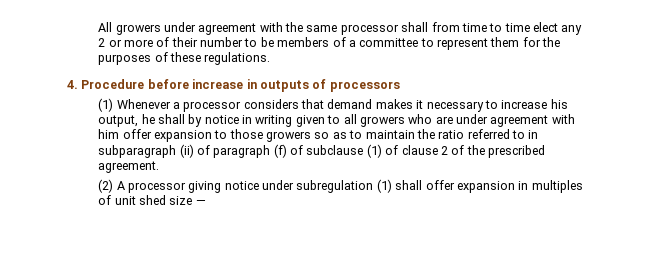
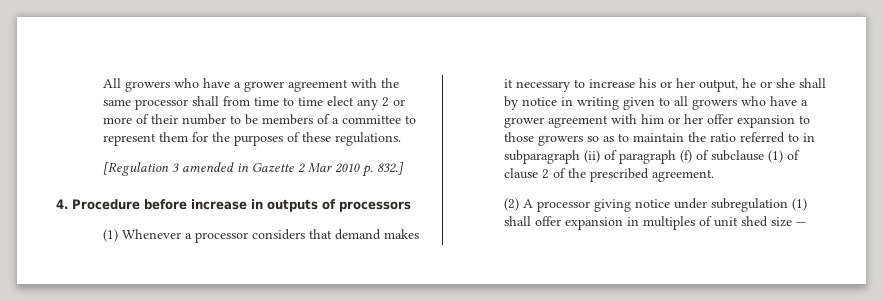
[163,22,196,32] under -> [173,78,284,92] who have a grower
(271, 58) none -> [102,162,404,177] // [Regulation 3 amended in Gazette 2 Mar 2010 p. 832.]
[98,114,155,127] output, he -> [659,78,795,92] or her output, he or she
[435,114,489,124] are under -> [769,96,808,106] [503,117,544,128] have a grower
(120, 134) none -> [667,114,703,124] or her

